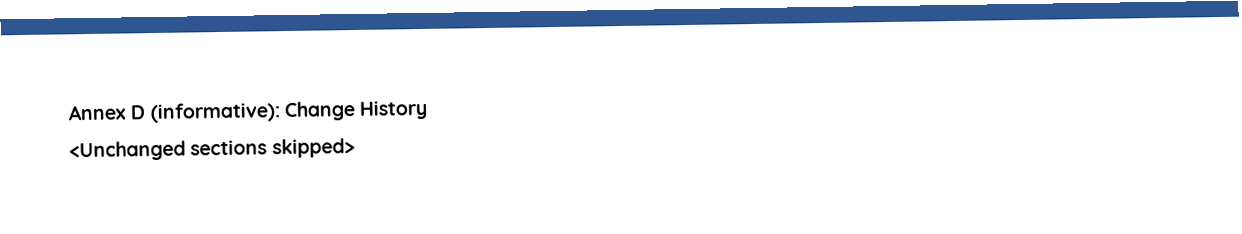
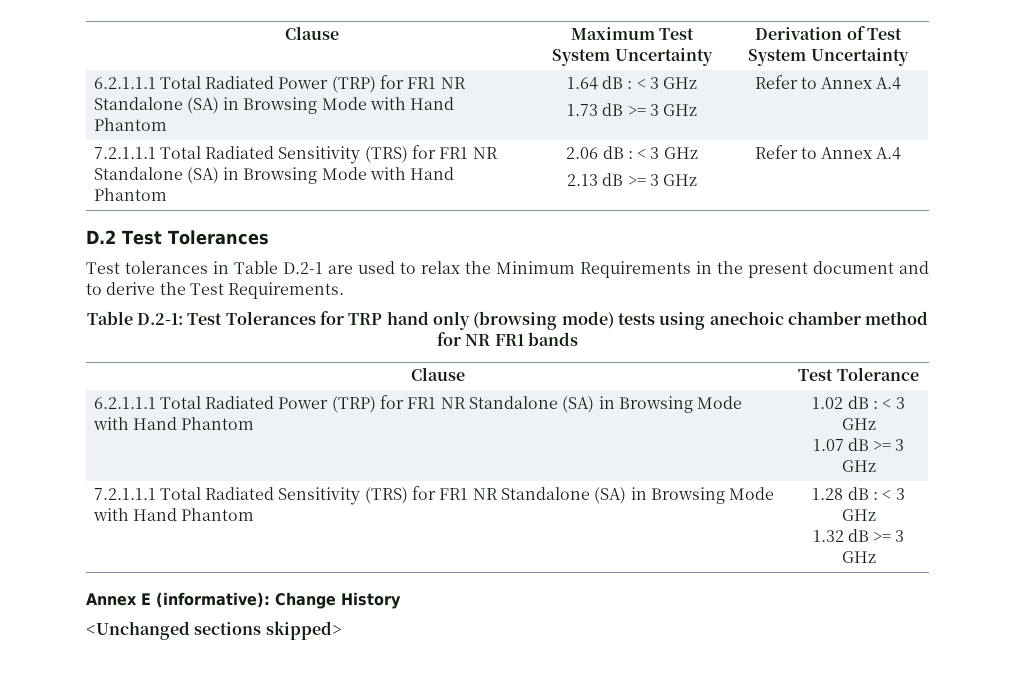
[68,104,146,121] Annex D -> [284,26,339,40] [570,27,695,40] [552,48,713,66] [755,26,902,40] [748,48,909,66] [93,75,466,93] [93,97,455,114] [93,118,167,131] [566,76,698,90] [566,103,698,116] [754,75,902,90] [93,145,498,164] [93,167,455,184] [93,188,167,201] [566,146,698,159] [566,173,698,186] [754,145,902,160] [86,230,269,245] [86,261,929,278] [86,282,345,299] [86,311,929,330] [437,332,578,346] [410,367,465,381] [798,367,919,381] [93,395,743,413] [92,417,255,430] [812,396,905,409] [841,418,876,430] [812,438,905,451] [841,460,876,472] [93,486,775,505] [92,508,255,521] [812,487,905,500] [841,509,876,521] [812,529,905,542] [841,551,876,563] [86,593,151,606] Clause | Maximum Test System Uncertainty | Derivation of Test System Uncertainty // 6.2.1.1.1 Total Radiated Power (TRP) for FR1 NR Standalone (SA) in Browsing Mode with Hand Phantom | 1.64 dB : < 3 GHz // 1.73 dB >= 3 GHz | Refer to Annex A.4 // 7.2.1.1.1 Total Radiated Sensitivity (TRS) for FR1 NR Standalone (SA) in Browsing Mode with Hand Phantom | 2.06 dB : < 3 GHz // 2.13 dB >= 3 GHz | Refer to Annex A.4 // D.2 Test Tolerances // Test tolerances in Table D.2-1 are used to relax the Minimum Requirements in the present document and to derive the Test Requirements. // Table D.2-1: Test Tolerances for TRP hand only (browsing mode) tests using anechoic chamber method for NR FR1 bands // Clause | Test Tolerance // 6.2.1.1.1 Total Radiated Power (TRP) for FR1 NR Standalone (SA) in Browsing Mode with Hand Phantom | 1.02 dB : < 3 GHz // 1.07 dB >= 3 GHz // 7.2.1.1.1 Total Radiated Sensitivity (TRS) for FR1 NR Standalone (SA) in Browsing Mode with Hand Phantom | 1.28 dB : < 3 GHz // 1.32 dB >= 3 GHz // Annex E

